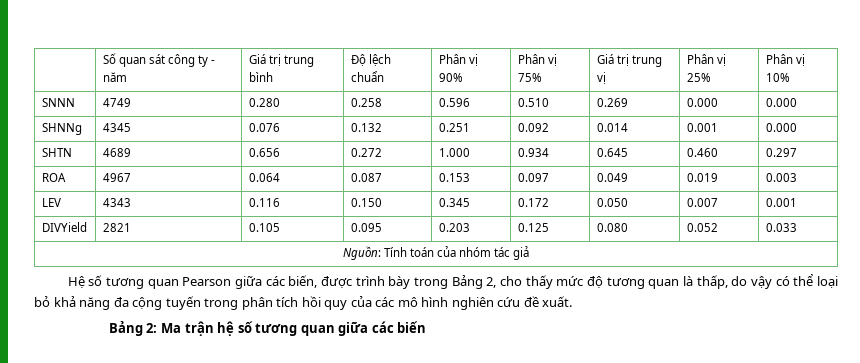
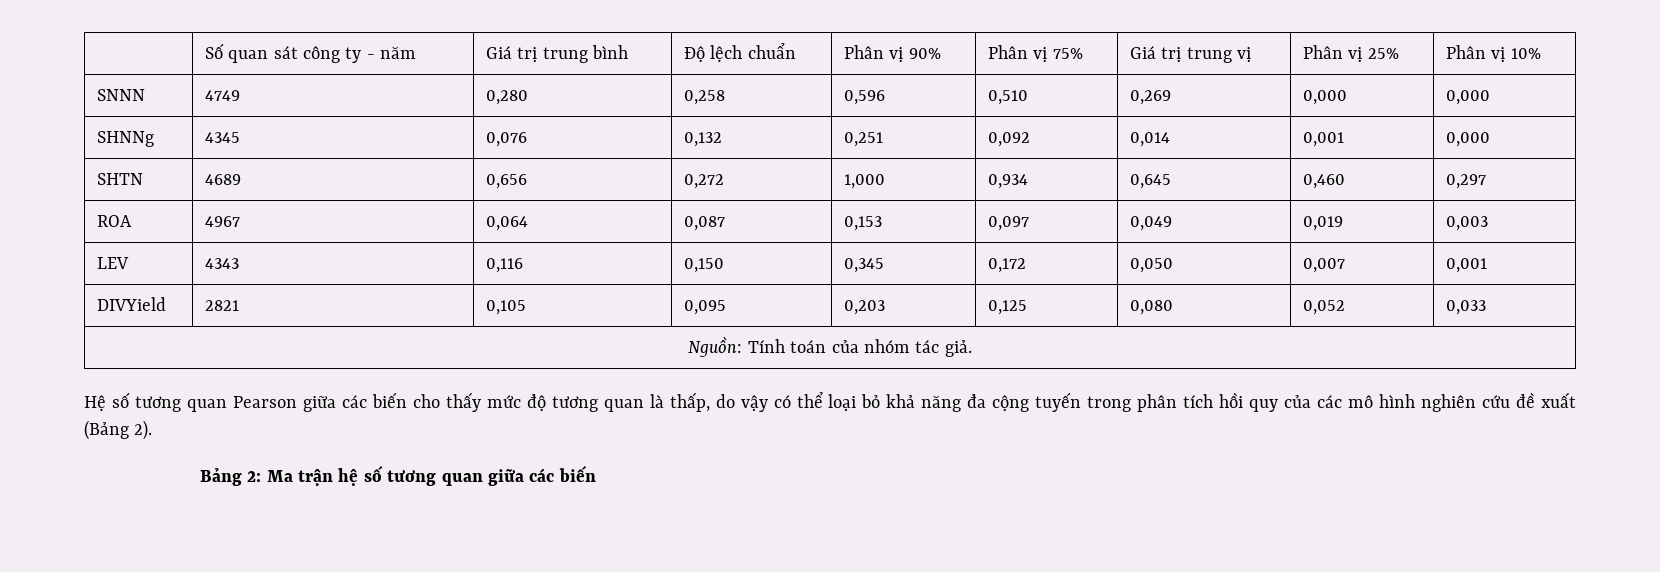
[248,98,280,107] [350,98,382,107] [438,98,470,107] [517,98,549,107] [596,98,628,107] [686,98,718,107] [765,98,797,107] [41,123,82,135] [102,123,131,132] [248,123,280,132] [350,123,382,132] [438,123,470,132] [517,123,549,132] [596,123,628,132] [686,123,718,132] [765,123,797,132] [41,148,72,157] [102,148,131,157] [248,148,280,157] [350,148,382,157] [438,148,470,157] [517,148,549,157] [596,148,628,157] [686,148,718,157] [765,148,797,157] [41,173,66,182] [102,173,131,182] [248,173,280,182] [350,173,382,182] [438,173,470,182] [517,173,549,182] [596,173,628,182] [686,173,718,182] [765,173,797,182] [41,198,61,207] [102,198,131,207] [248,198,280,207] [350,198,382,207] [438,198,470,207] [517,198,549,207] [596,198,628,207] [686,198,718,207] [765,198,797,207] [41,222,87,232] [102,223,131,232] [248,223,280,232] [350,223,382,232] [438,223,470,232] [517,223,549,232] [596,223,628,232] [686,223,718,232] [765,223,797,232] 0.280 | 0.258 | 0.596 | 0.510 | 0.269 | 0.000 | 0.000 // SHNNg | 4345 | 0.076 | 0.132 | 0.251 | 0.092 | 0.014 | 0.001 | 0.000 // SHTN | 4689 | 0.656 | 0.272 | 1.000 | 0.934 | 0.645 | 0.460 | 0.297 // ROA | 4967 | 0.064 | 0.087 | 0.153 | 0.097 | 0.049 | 0.019 | 0.003 // LEV | 4343 | 0.116 | 0.150 | 0.345 | 0.172 | 0.050 | 0.007 | 0.001 // DIVYield | 2821 | 0.105 | 0.095 | 0.203 | 0.125 | 0.080 | 0.052 | 0.033 -> [485,90,528,105] [683,90,725,105] [843,90,885,105] [987,90,1028,105] [1129,90,1171,105] [1302,90,1347,105] [1445,90,1490,105] [96,131,154,147] [204,132,240,143] [485,132,527,147] [683,132,722,147] [843,132,883,147] [987,132,1030,147] [1129,132,1170,147] [1302,132,1344,147] [1445,132,1490,147] [96,173,143,185] [204,174,241,185] [485,174,527,189] [683,174,724,189] [843,174,885,189] [987,174,1028,189] [1129,174,1171,189] [1302,174,1345,189] [1445,174,1486,189] [96,215,132,227] [204,216,240,227] [485,216,528,231] [683,216,725,231] [843,216,882,231] [987,216,1029,231] [1129,216,1172,231] [1302,216,1343,231] [1445,216,1488,231] [96,257,129,269] [204,258,239,269] [485,258,523,273] [683,258,724,273] [843,258,884,273] [987,258,1026,273] [1129,258,1173,273] [1302,258,1345,273] [1445,258,1487,273] [96,297,166,311] [204,300,239,311] [485,300,526,315] [683,300,726,315] [843,300,885,315] [987,300,1027,315] [1129,300,1173,315] [1302,300,1345,315] [1445,300,1486,315] 0,280 | 0,258 | 0,596 | 0,510 | 0,269 | 0,000 | 0,000 // SHNNg | 4345 | 0,076 | 0,132 | 0,251 | 0,092 | 0,014 | 0,001 | 0,000 // SHTN | 4689 | 0,656 | 0,272 | 1,000 | 0,934 | 0,645 | 0,460 | 0,297 // ROA | 4967 | 0,064 | 0,087 | 0,153 | 0,097 | 0,049 | 0,019 | 0,003 // LEV | 4343 | 0,116 | 0,150 | 0,345 | 0,172 | 0,050 | 0,007 | 0,001 // DIVYield | 2821 | 0,105 | 0,095 | 0,203 | 0,125 | 0,080 | 0,052 | 0,033
[513,246,530,260] giả -> [944,340,972,357] giả.
[288,275,497,289] biến, được trình bày trong Bảng 2, -> [371,392,407,408] biến
[542,296,573,307] xuất. -> [1540,392,1576,408] [84,420,153,440] xuất (Bảng 2).

